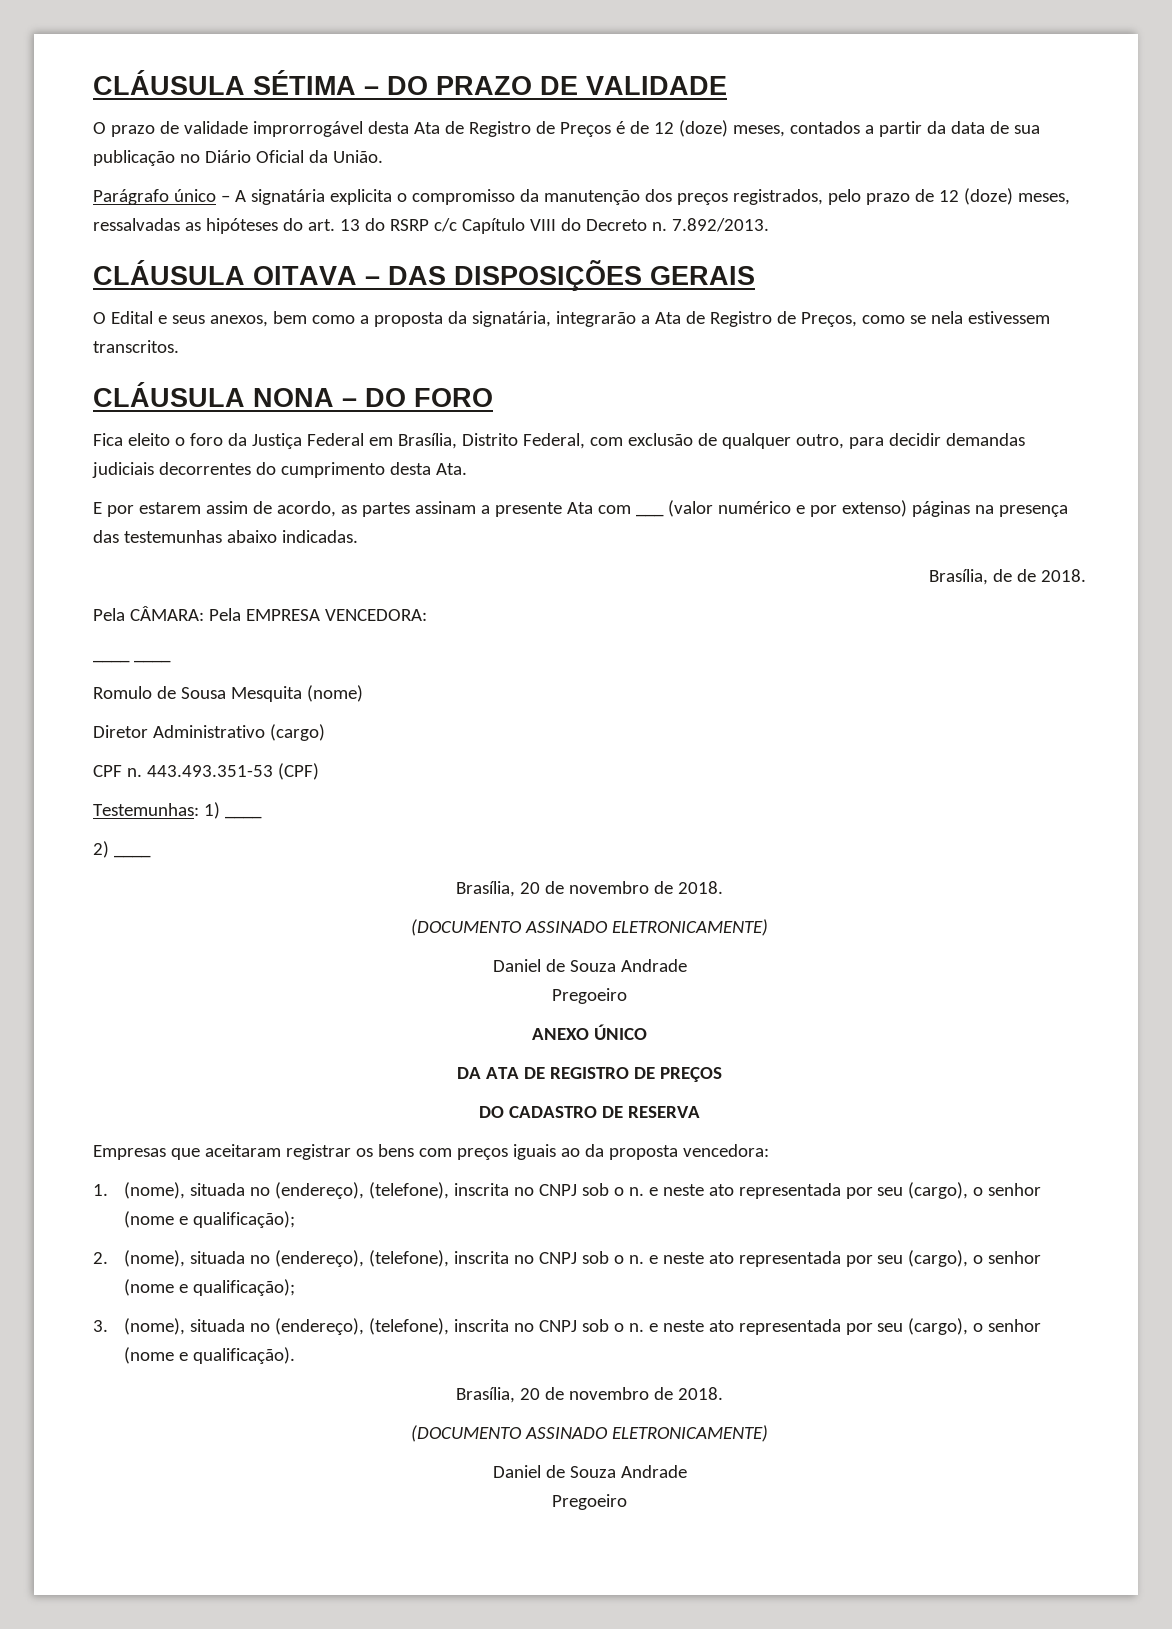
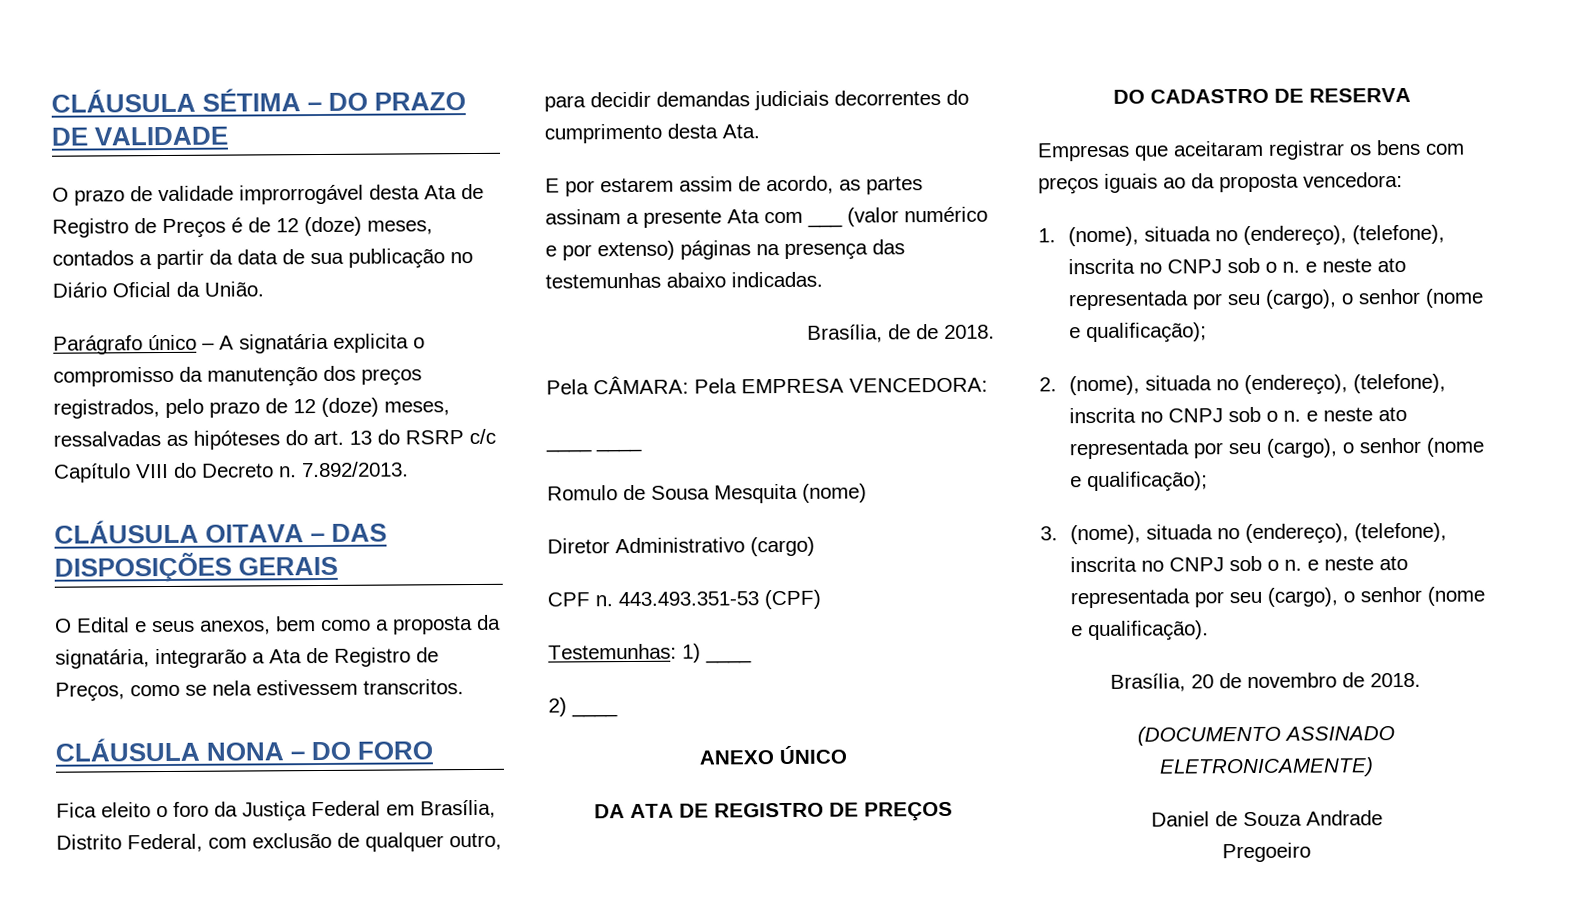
[456,881,723,897] [411,919,768,936] [492,959,687,972] [552,988,627,1004] // Brasília, 20 de novembro de 2018. // (DOCUMENTO ASSINADO ELETRONICAMENTE) // Daniel de Souza Andrade // Pregoeiro -> (618, 715) none

